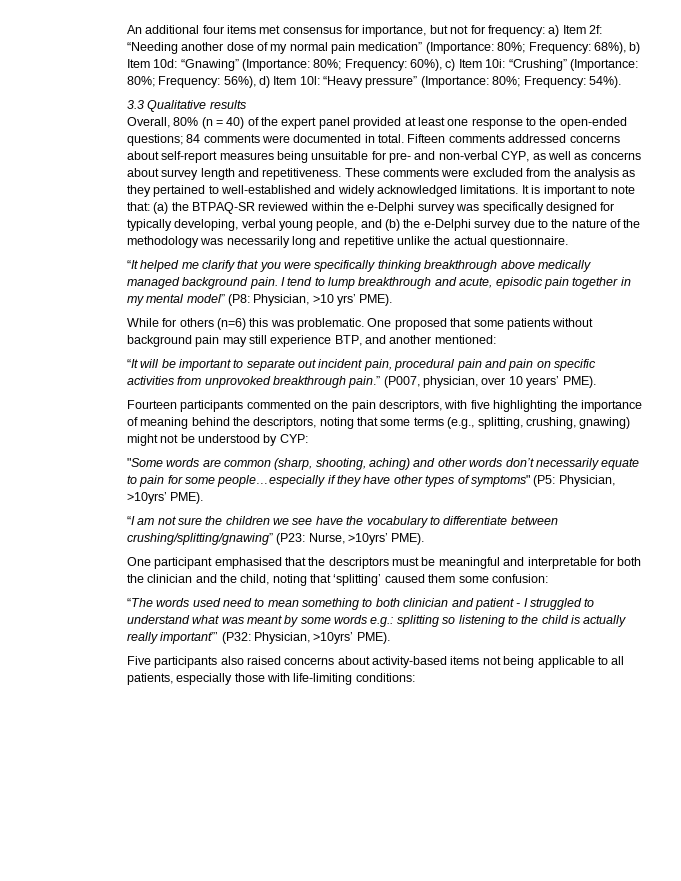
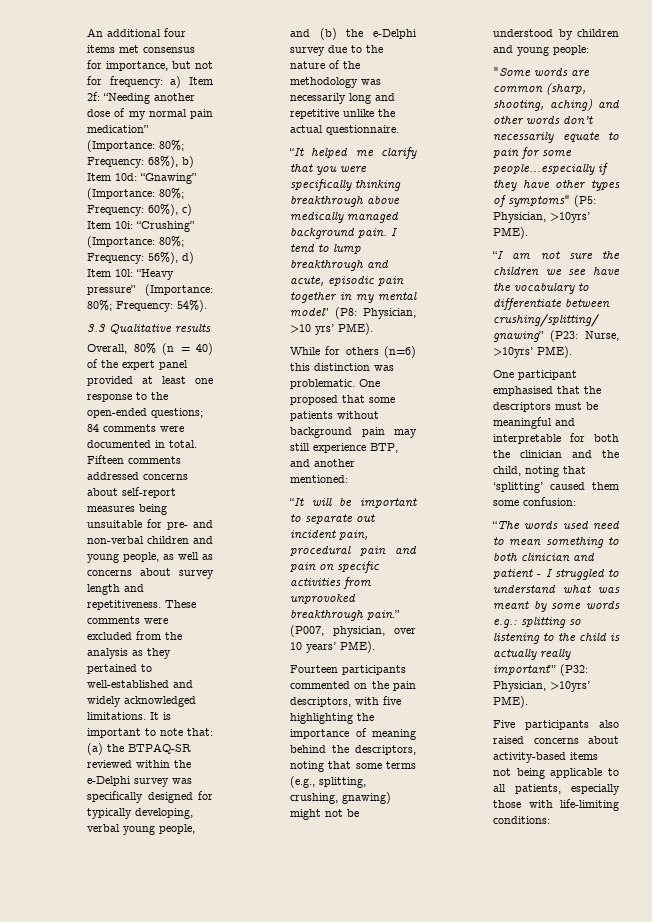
[501,151,530,162] CYP, -> [147,536,213,544] [87,552,159,563] children and young people,
(269, 322) none -> [314,363,370,371] distinction
[279,434,308,443] CYP: -> [577,29,619,37] [493,45,589,56] children and young people:

